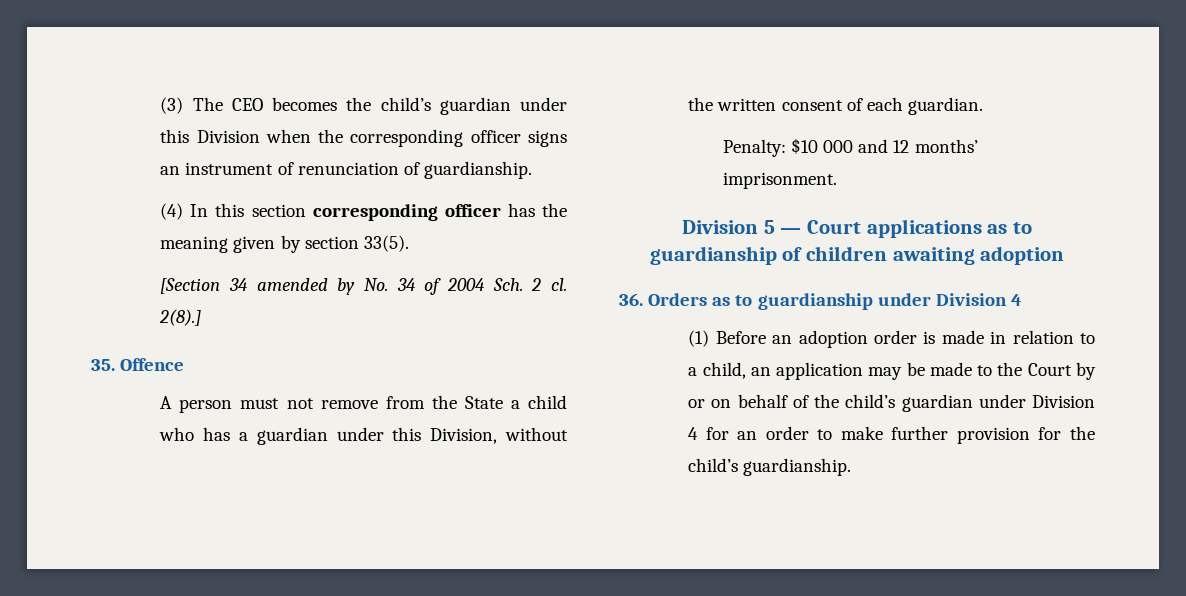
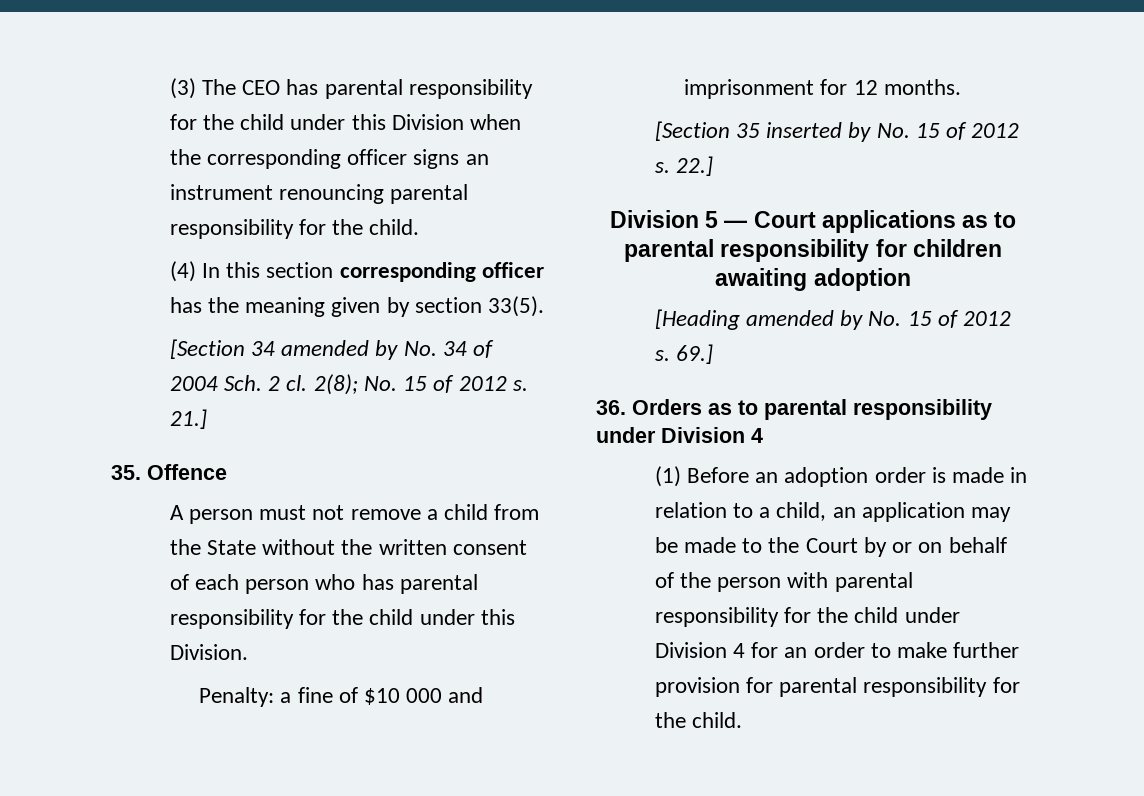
[272,97,511,115] becomes the child’s guardian -> [286,79,533,99] [169,114,285,130] has parental responsibility for the child
[277,161,532,179] of renunciation of guardianship. -> [279,184,469,204] [169,219,420,239] renouncing parental responsibility for the child.
[159,309,202,326] 2(8).] -> [313,374,528,395] [169,409,207,429] 2(8); No. 15 of 2012 s. 21.]
(378, 404) none -> [426,504,489,520] a child
[510,395,567,409] [159,427,498,445] a child who has a guardian under this Division, -> (257, 547) none
[907,97,983,115] [722,138,978,157] [722,172,837,189] guardian. // Penalty: $10 000 and 12 months’ imprisonment. -> [245,574,478,594] [169,609,515,629] [169,644,248,660] [199,687,484,707] [684,79,961,99] [654,121,1020,142] [654,156,714,176] person who has parental responsibility for the child under this Division. // Penalty: a fine of $10 000 and imprisonment for 12 months. // [Section 35 inserted by No. 15 of 2012 s. 22.]
[649,246,803,265] guardianship of -> [624,239,907,262] parental responsibility for
(1065, 255) none -> [654,309,1012,330] [654,344,714,364] // [Heading amended by No. 15 of 2012 s. 69.]
[757,293,873,310] guardianship -> [764,399,992,420] parental responsibility
[845,394,973,412] child’s guardian -> [717,572,913,592] [654,607,899,627] person with parental responsibility for the child
[1070,426,1095,440] [688,458,852,476] the child’s guardianship. -> [779,677,1020,697] [654,712,743,728] parental responsibility for the child.

